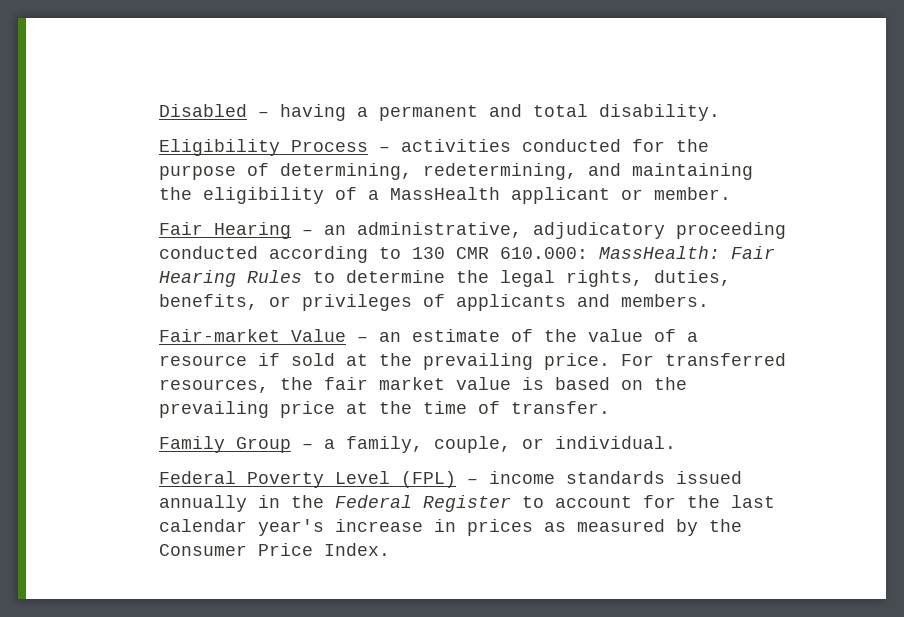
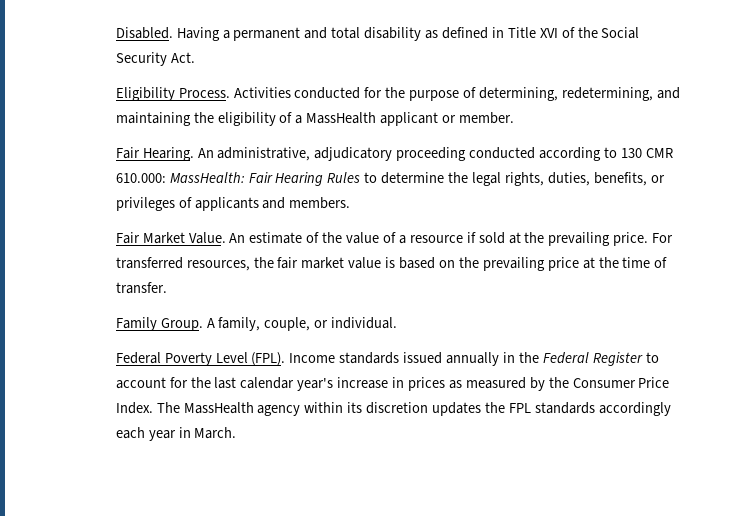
[158,104,346,121] Disabled – having -> [115,27,220,41] Disabled. Having
[598,104,720,121] [158,139,511,156] disability. // Eligibility Process – activities -> [364,27,640,41] [115,52,195,66] [115,87,291,101] disability as defined in Title XVI of the Social Security Act. // Eligibility Process. Activities
[213,222,346,239] Hearing – an -> [142,147,214,161] Hearing. An
[158,329,401,342] Fair-market Value – an -> [115,232,246,244] Fair Market Value. An
[235,437,335,453] Group – a -> [160,318,215,331] Group. A
[400,471,555,488] (FPL) – income -> [251,352,336,366] (FPL). Income
(390, 549) none -> [156,402,671,416] [115,427,237,441] The MassHealth agency within its discretion updates the FPL standards accordingly each year in March.

